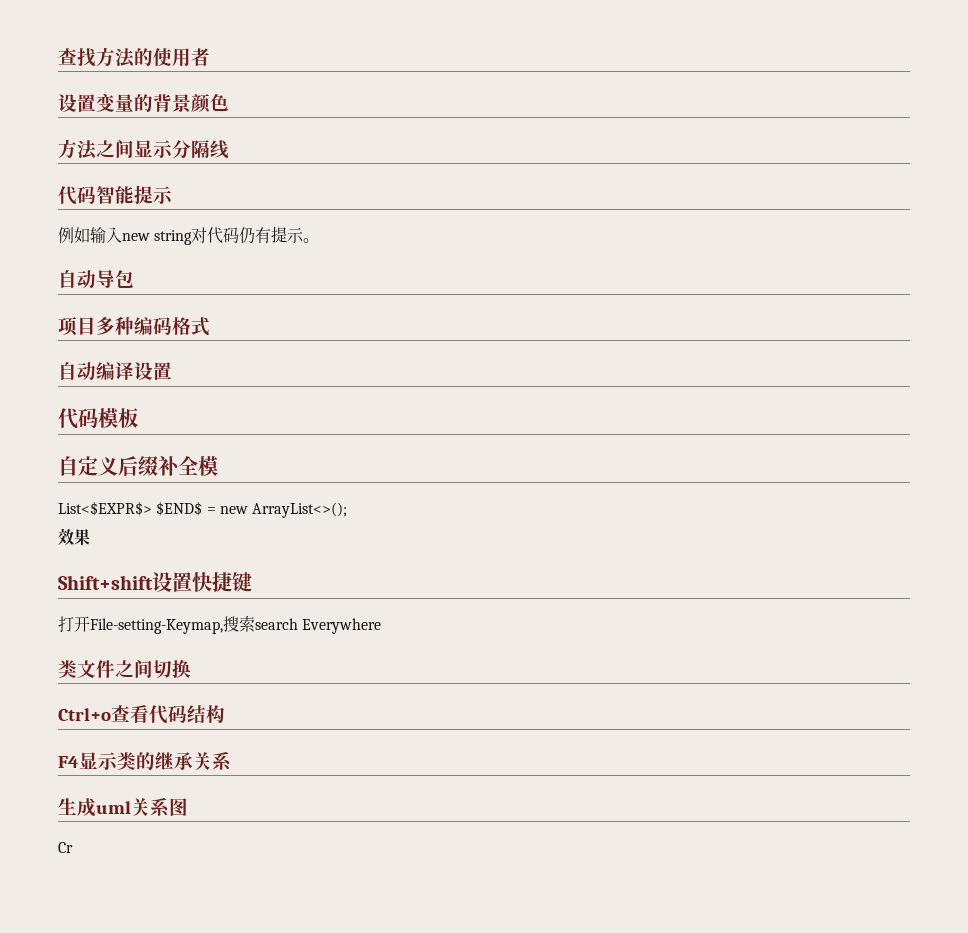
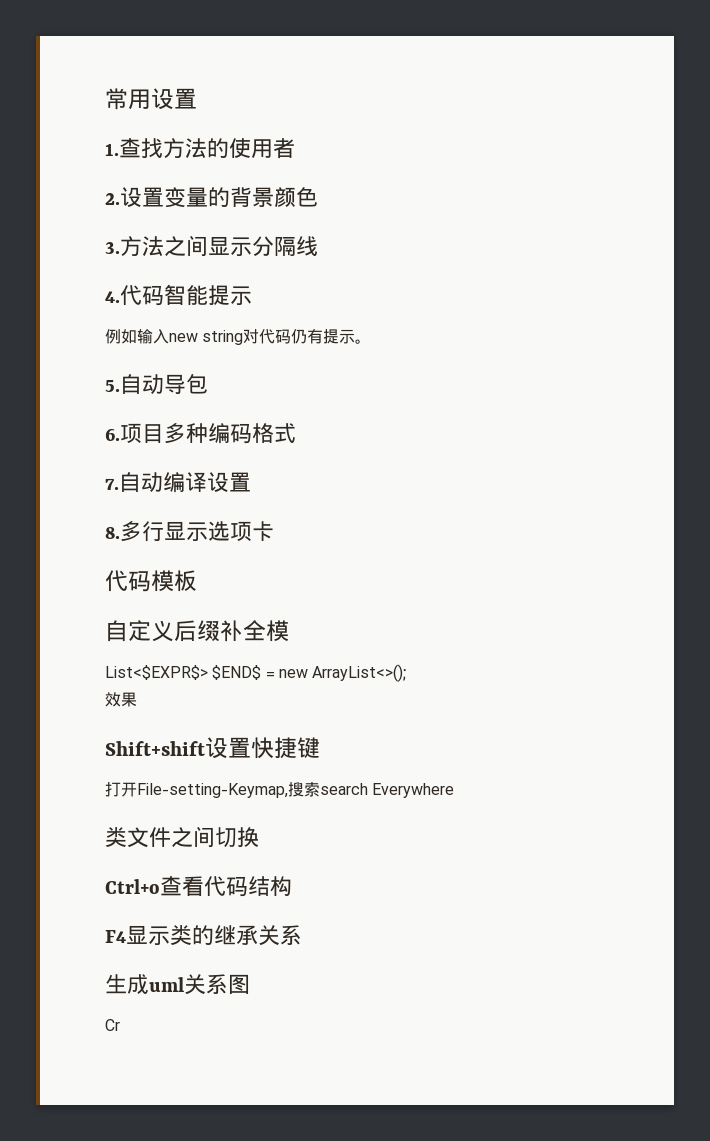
(58, 56) none -> [105,88,197,110] [105,143,119,156] 常用设置 // 1.
(210, 57) none -> [105,193,120,205] 2.
(229, 103) none -> [105,242,120,254] 3.
(229, 149) none -> [105,291,120,303] 4.
(320, 240) none -> [105,380,120,392] 5.
(134, 279) none -> [105,428,120,441] 6.
(210, 326) none -> [105,478,119,490] 7.
(172, 371) none -> [105,521,274,542] // 8.多行显示选项卡

